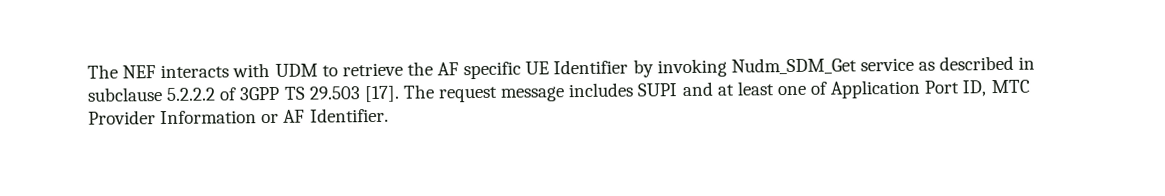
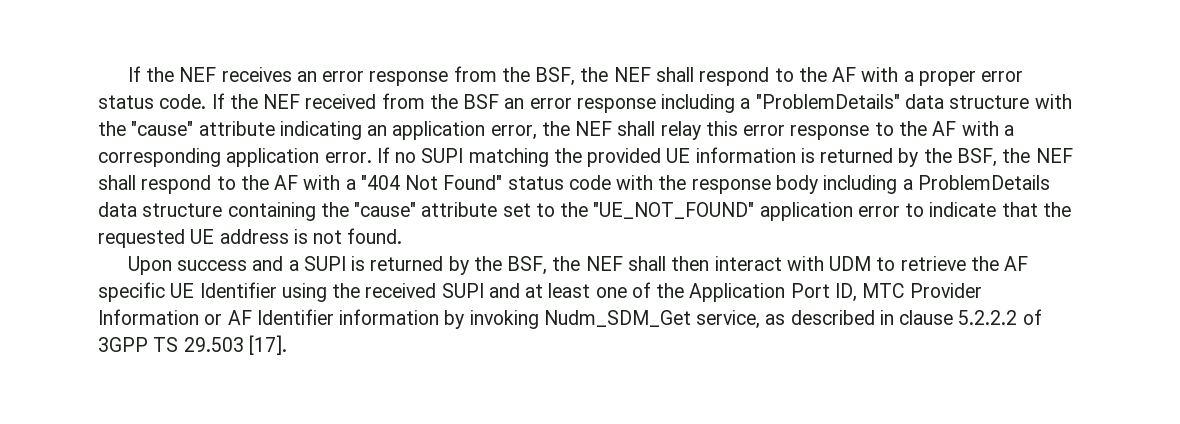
[87,64,230,79] The NEF interacts -> [127,66,1024,86] [98,93,1072,113] [98,121,1014,140] [98,147,1073,167] [98,175,1050,194] [98,202,1071,221] [98,228,403,248] [127,256,782,275] If the NEF receives an error response from the BSF, the NEF shall respond to the AF with a proper error status code. If the NEF received from the BSF an error response including a "ProblemDetails" data structure with the "cause" attribute indicating an application error, the NEF shall relay this error response to the AF with a corresponding application error. If no SUPI matching the provided UE information is returned by the BSF, the NEF shall respond to the AF with a "404 Not Found" status code with the response body including a ProblemDetails data structure containing the "cause" attribute set to the "UE_NOT_FOUND" application error to indicate that the requested UE address is not found. // Upon success and a SUPI is returned by the BSF, the NEF shall then interact
[632,55,1036,78] [87,82,634,103] by invoking Nudm_SDM_Get service as described in subclause 5.2.2.2 of 3GPP TS 29.503 [17]. The request message includes -> [281,283,437,302] using the received
(828, 88) none -> [656,283,685,298] the
[309,107,389,123] Identifier. -> [256,309,1042,329] [98,335,287,355] Identifier information by invoking Nudm_SDM_Get service, as described in clause 5.2.2.2 of 3GPP TS 29.503 [17].

